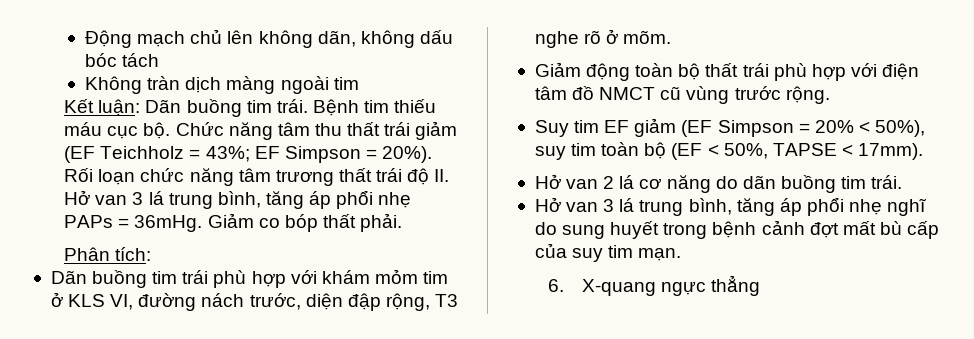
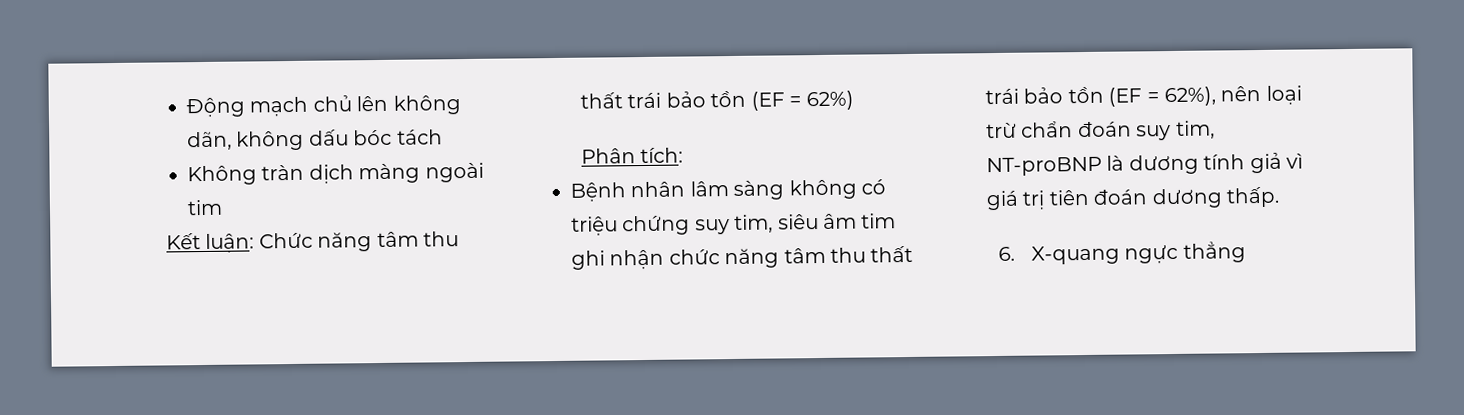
[145,99,437,117] [64,122,171,139] Dãn buồng tim trái. Bệnh tim thiếu máu cục bộ. -> (255, 243) none
[415,121,458,140] [64,146,433,163] [64,168,450,186] [64,190,412,209] [64,213,403,232] [64,247,152,261] [50,269,449,288] [50,292,459,311] [534,29,672,48] [534,62,920,81] [534,86,830,104] [534,118,926,137] [534,142,924,160] [534,174,903,193] [534,197,927,216] [534,220,940,239] [534,243,682,262] giảm (EF Teichholz = 43%; EF Simpson = 20%). Rối loạn chức năng tâm trương thất trái độ II. Hở van 3 lá trung bình, tăng áp phổi nhẹ PAPs = 36mHg. Giảm co bóp thất phải. // Phân tích: // Dãn buồng tim trái phù hợp với khám mỏm tim ở KLS VI, đường nách trước, diện đập rộng, T3 nghe rõ ở mõm. // Giảm động toàn bộ thất trái phù hợp với điện tâm đồ NMCT cũ vùng trước rộng. // Suy tim EF giảm (EF Simpson = 20% < 50%), suy tim toàn bộ (EF < 50%, TAPSE < 17mm). // Hở van 2 lá cơ năng do dãn buồng tim trái. // Hở van 3 lá trung bình, tăng áp phổi nhẹ nghĩ do sung huyết trong bệnh cảnh đợt mất bù cấp của suy tim mạn. -> [665,90,855,111] [580,147,684,164] [570,179,886,202] [571,213,897,236] [571,245,914,270] [985,85,1302,107] [986,120,1215,141] [986,152,1303,177] [986,186,1280,211] bảo tồn (EF = 62%) // Phân tích: // Bệnh nhân lâm sàng không có triệu chứng suy tim, siêu âm tim ghi nhận chức năng tâm thu thất trái bảo tồn (EF = 62%), nên loại trừ chẩn đoán suy tim, NT-proBNP là dương tính giả vì giá trị tiên đoán dương thấp.

